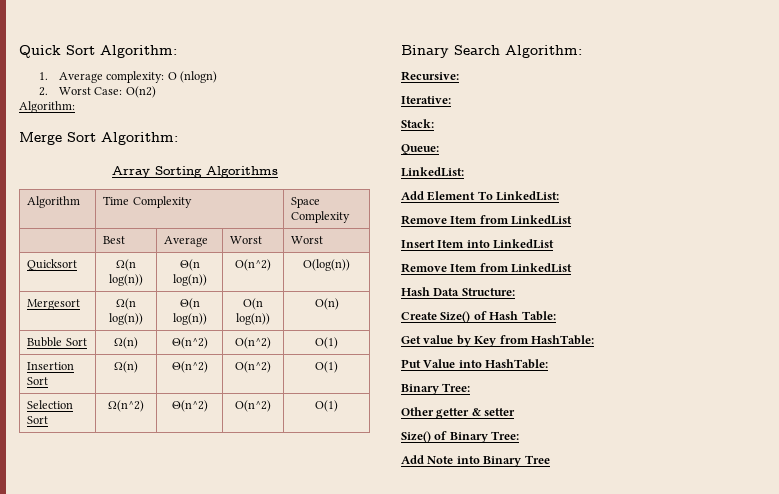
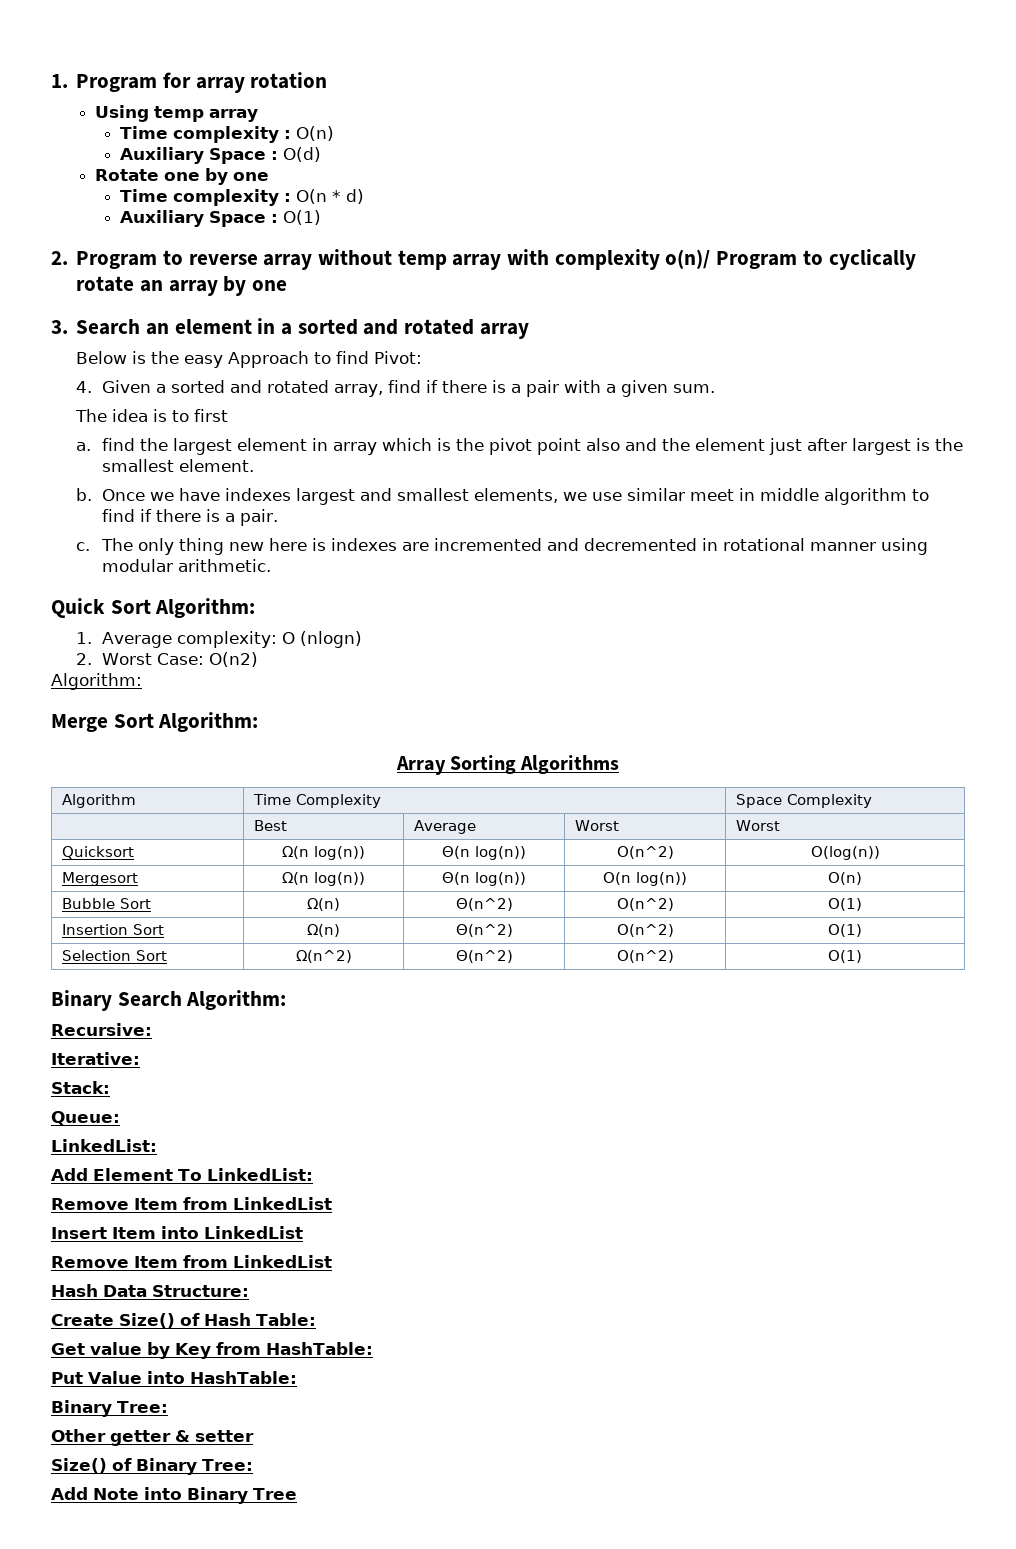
(19, 51) none -> [51,72,328,93] [94,105,258,122] [120,126,335,143] [120,147,322,164] [94,168,269,185] [120,189,365,206] [120,210,322,227] [51,249,916,270] [76,276,288,296] [51,318,529,339] [76,351,423,368] [76,380,715,397] [75,409,229,422] [76,438,963,455] [101,459,254,472] [76,488,929,505] [101,509,278,526] [76,538,928,555] [101,559,271,572] 1. Program for array rotation // Using temp array // Time complexity : O(n) // Auxiliary Space : O(d) // Rotate one by one // Time complexity : O(n * d) // Auxiliary Space : O(1) // 2. Program to reverse array without temp array with complexity o(n)/ Program to cyclically rotate an array by one // 3. Search an element in a sorted and rotated array // Below is the easy Approach to find Pivot: // 4. Given a sorted and rotated array, find if there is a pair with a given sum. // The idea is to first // a. find the largest element in array which is the pivot point also and the element just after largest is the smallest element. // b. Once we have indexes largest and smallest elements, we use similar meet in middle algorithm to find if there is a pair. // c. The only thing new here is indexes are incremented and decremented in rotational manner using modular arithmetic. //

